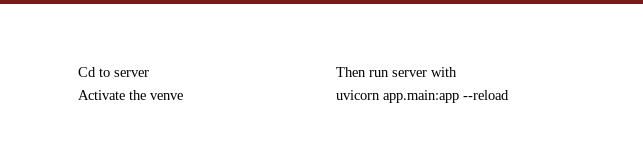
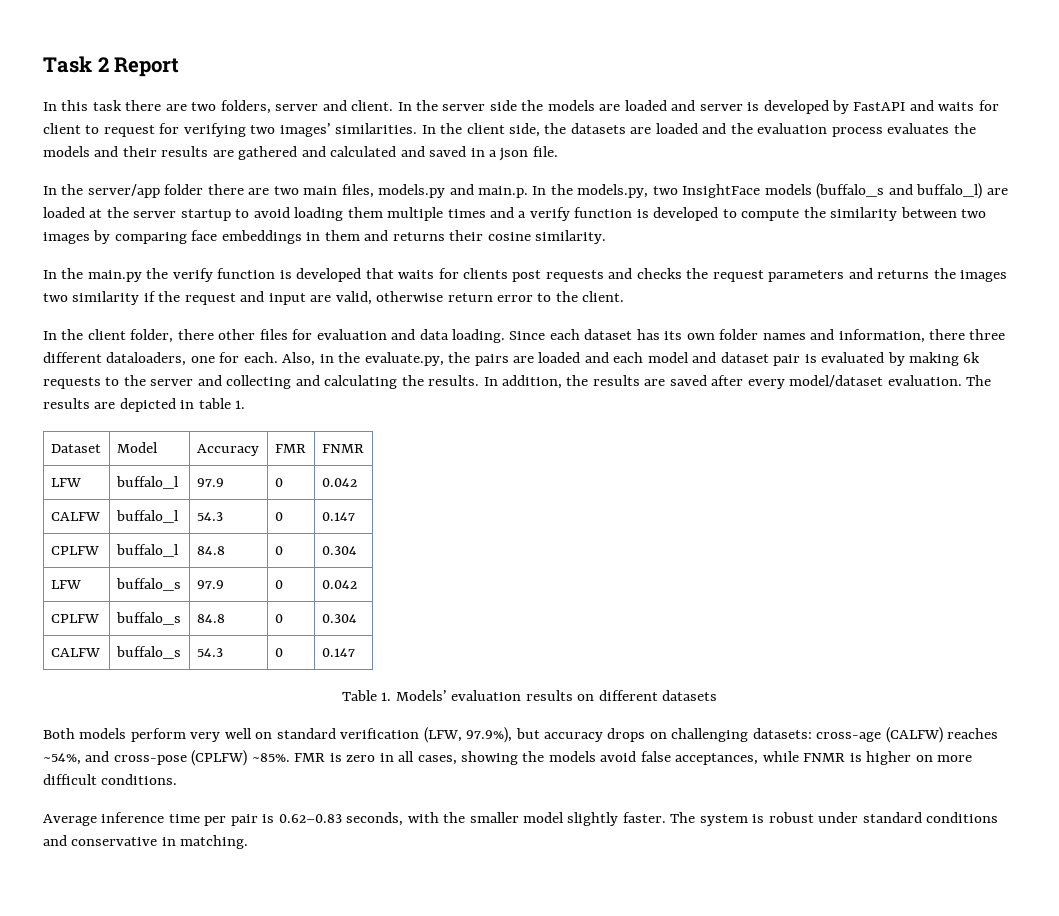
[78,67,149,77] [78,90,183,100] [336,67,457,77] [336,90,509,103] Cd to server // Activate the venve // Then run server with // uvicorn app.main:app --reload -> [43,56,180,77] [43,100,999,114] [43,123,976,137] [43,146,558,161] [43,183,1008,199] [43,207,987,221] [43,230,607,244] [43,268,1008,282] [43,291,625,305] [43,329,1006,343] [43,352,981,366] [43,375,992,389] [43,398,246,412] [50,444,101,453] [116,442,158,453] [196,444,259,456] [274,444,306,453] [321,444,364,453] [50,478,81,487] [115,476,179,489] [196,478,224,487] [274,478,283,487] [321,478,357,487] [50,512,100,521] [115,510,179,523] [196,512,223,521] [274,512,283,521] [321,512,355,521] [50,546,99,555] [115,544,179,557] [196,546,225,555] [274,546,283,555] [321,546,357,555] [50,580,81,589] [115,578,181,591] [196,580,224,589] [274,580,283,589] [321,580,357,589] [50,614,99,623] [115,612,181,625] [196,614,225,623] [274,614,283,623] [321,614,357,623] [50,648,100,657] [115,646,181,659] [196,648,223,657] [274,648,283,657] [321,648,355,657] [341,690,718,701] [43,727,999,743] [43,750,973,766] [43,774,178,785] [43,812,999,826] [43,835,249,849] Task 2 Report // In this task there are two folders, server and client. In the server side the models are loaded and server is developed by FastAPI and waits for client to request for verifying two images’ similarities. In the client side, the datasets are loaded and the evaluation process evaluates the models and their results are gathered and calculated and saved in a json file. // In the server/app folder there are two main files, models.py and main.p. In the models.py, two InsightFace models (buffalo_s and buffalo_l) are loaded at the server startup to avoid loading them multiple times and a verify function is developed to compute the similarity between two images by comparing face embeddings in them and returns their cosine similarity. // In the main.py the verify function is developed that waits for clients post requests and checks the request parameters and returns the images two similarity if the request and input are valid, otherwise return error to the client. // In the client folder, there other files for evaluation and data loading. Since each dataset has its own folder names and information, there three different dataloaders, one for each. Also, in the evaluate.py, the pairs are loaded and each model and dataset pair is evaluated by making 6k requests to the server and collecting and calculating the results. In addition, the results are saved after every model/dataset evaluation. The results are depicted in table 1. // Dataset | Model | Accuracy | FMR | FNMR // LFW | buffalo_l | 97.9 | 0 | 0.042 // CALFW | buffalo_l | 54.3 | 0 | 0.147 // CPLFW | buffalo_l | 84.8 | 0 | 0.304 // LFW | buffalo_s | 97.9 | 0 | 0.042 // CPLFW | buffalo_s | 84.8 | 0 | 0.304 // CALFW | buffalo_s | 54.3 | 0 | 0.147 // Table 1. Models’ evaluation results on different datasets // Both models perform very well on standard verification (LFW, 97.9%), but accuracy drops on challenging datasets: cross-age (CALFW) reaches ~54%, and cross-pose (CPLFW) ~85%. FMR is zero in all cases, showing the models avoid false acceptances, while FNMR is higher on more difficult conditions. // Average inference time per pair is 0.62–0.83 seconds, with the smaller model slightly faster. The system is robust under standard conditions and conservative in matching.

